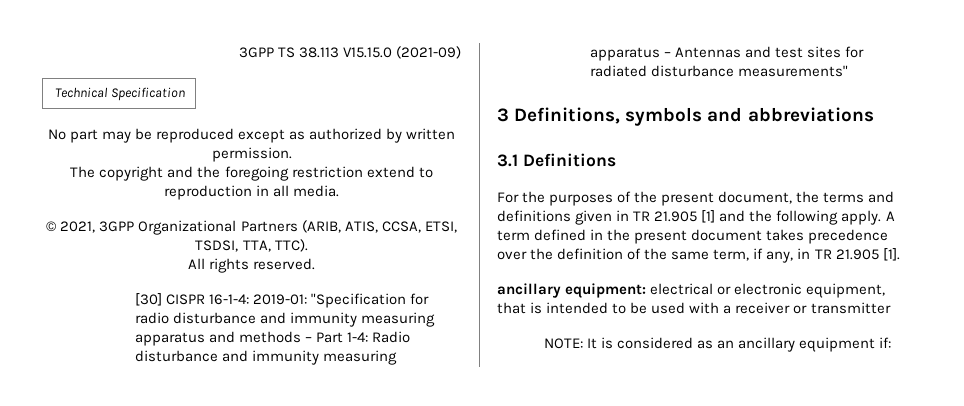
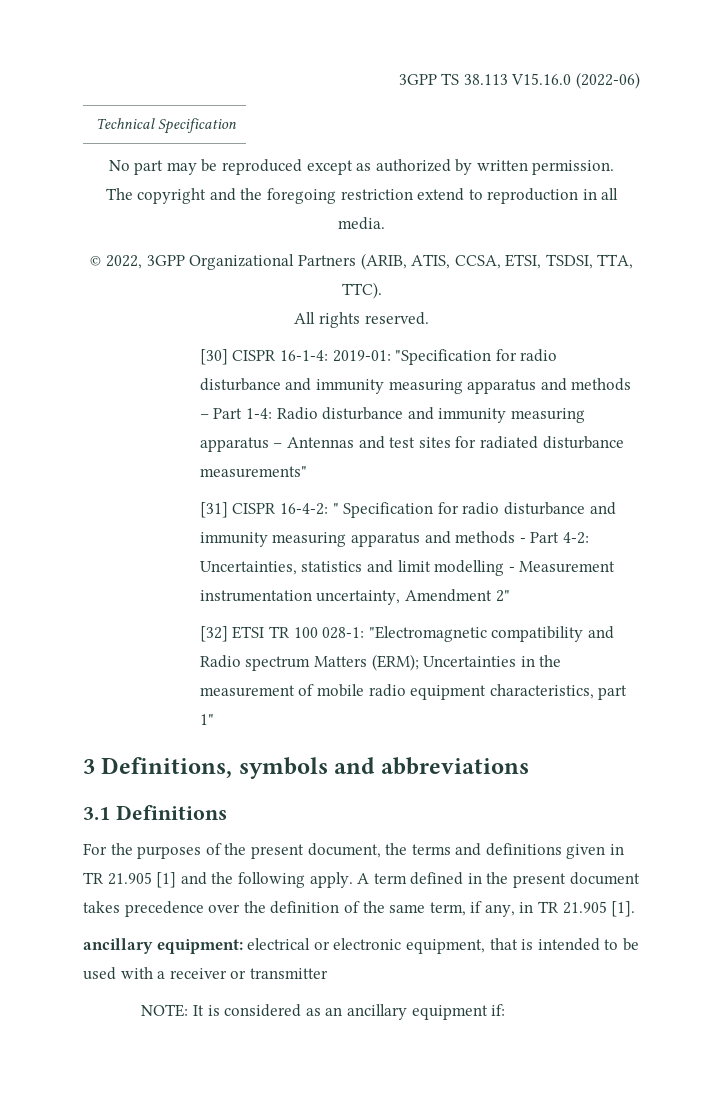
[342,46,462,59] V15.15.0 (2021-09) -> [511,72,640,89] V15.16.0 (2022-06)
[60,221,96,233] 2021, -> [106,255,143,269] 2022,
(849, 71) none -> [199,502,616,518] [199,531,589,547] [199,560,616,576] [199,589,510,605] [199,626,614,642] [199,654,562,671] [199,684,628,700] [199,714,214,725] // [31] CISPR 16-4-2: " Specification for radio disturbance and immunity measuring apparatus and methods - Part 4-2: Uncertainties, statistics and limit modelling - Measurement instrumentation uncertainty, Amendment 2" // [32] ETSI TR 100 028-1: "Electromagnetic compatibility and Radio spectrum Matters (ERM); Uncertainties in the measurement of mobile radio equipment characteristics, part 1"

